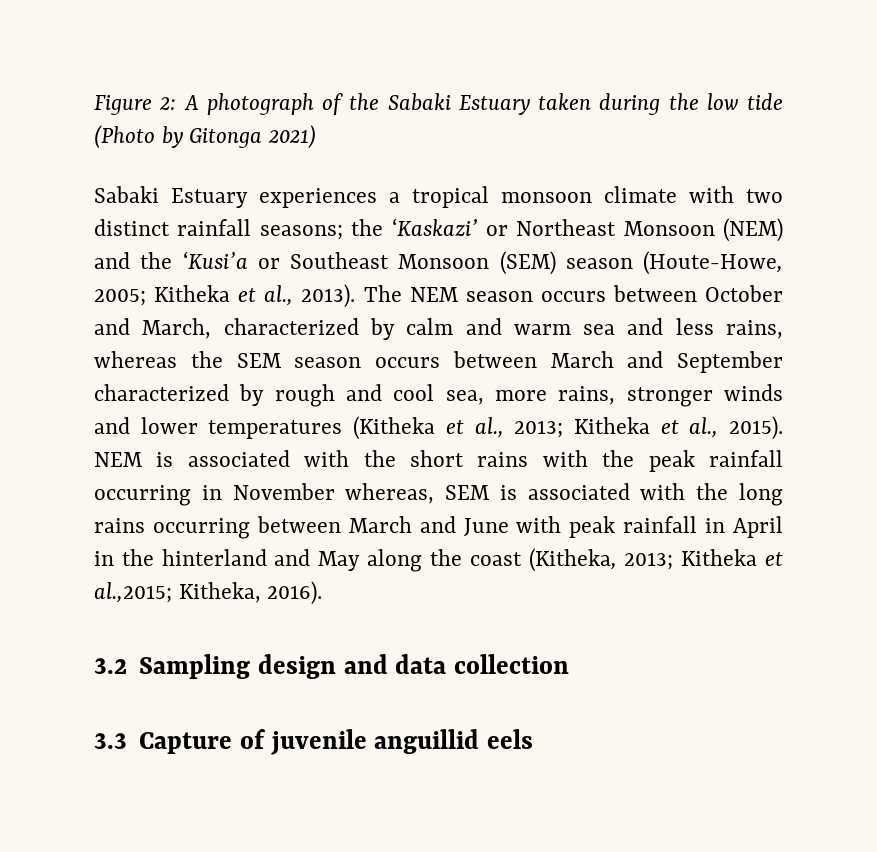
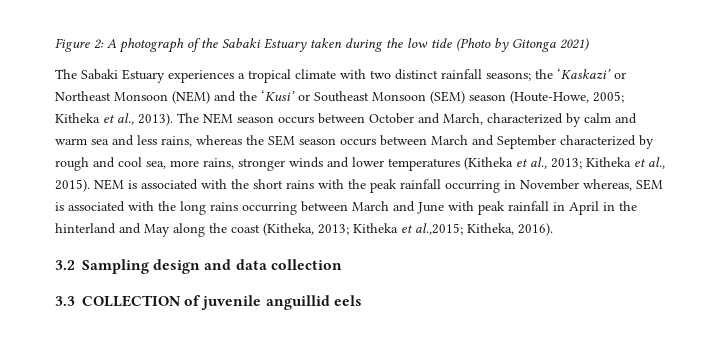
(316, 137) none -> [55,69,77,79] The
[501,192,592,203] monsoon -> (291, 76) none
[182,251,248,269] ‘Kusi’a -> [261,90,295,101] ‘Kusi’
[139,732,233,754] Capture -> [82,295,181,307] COLLECTION

